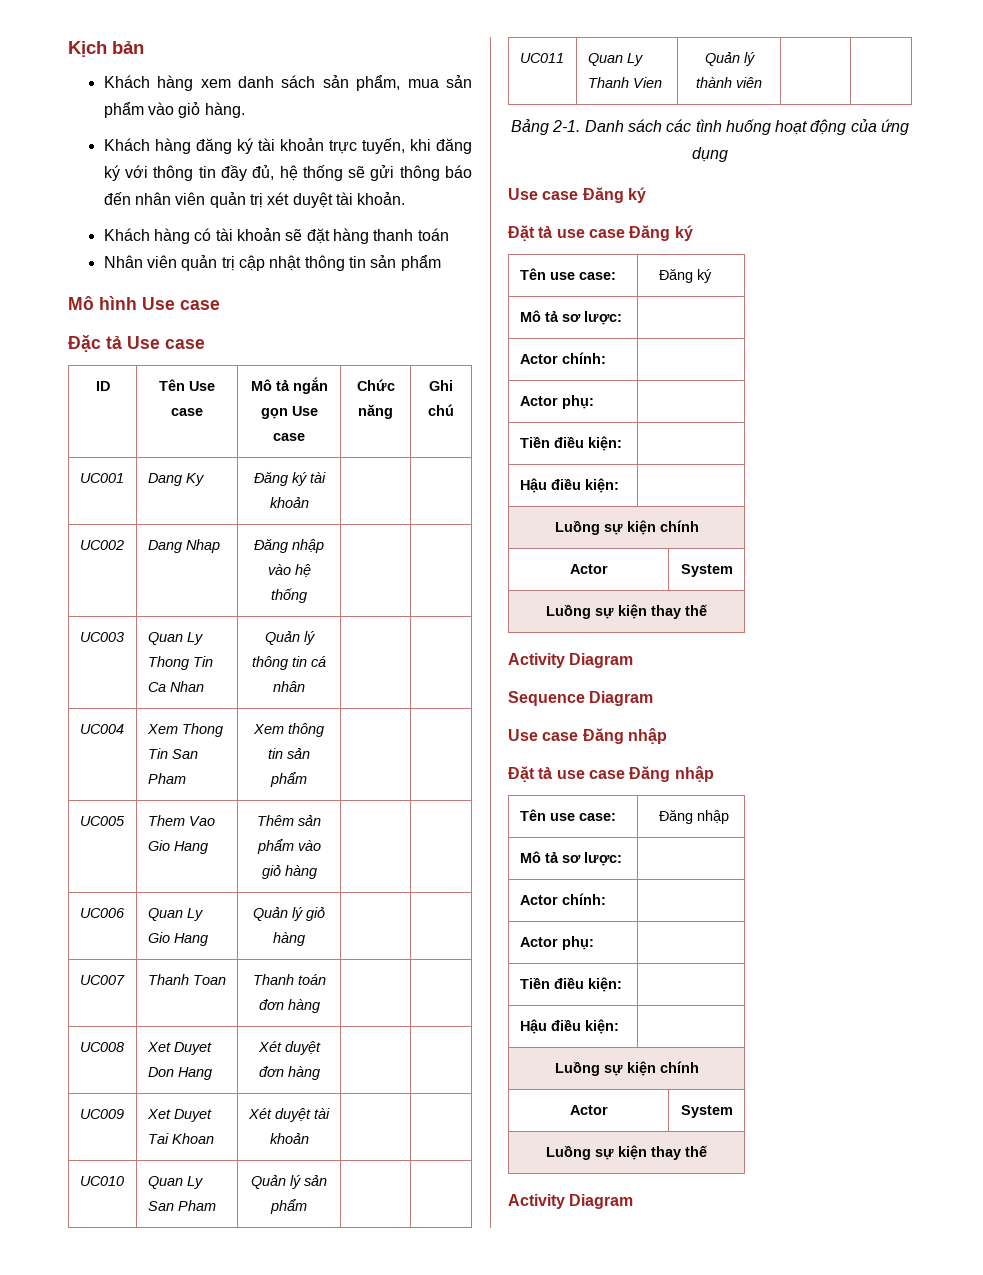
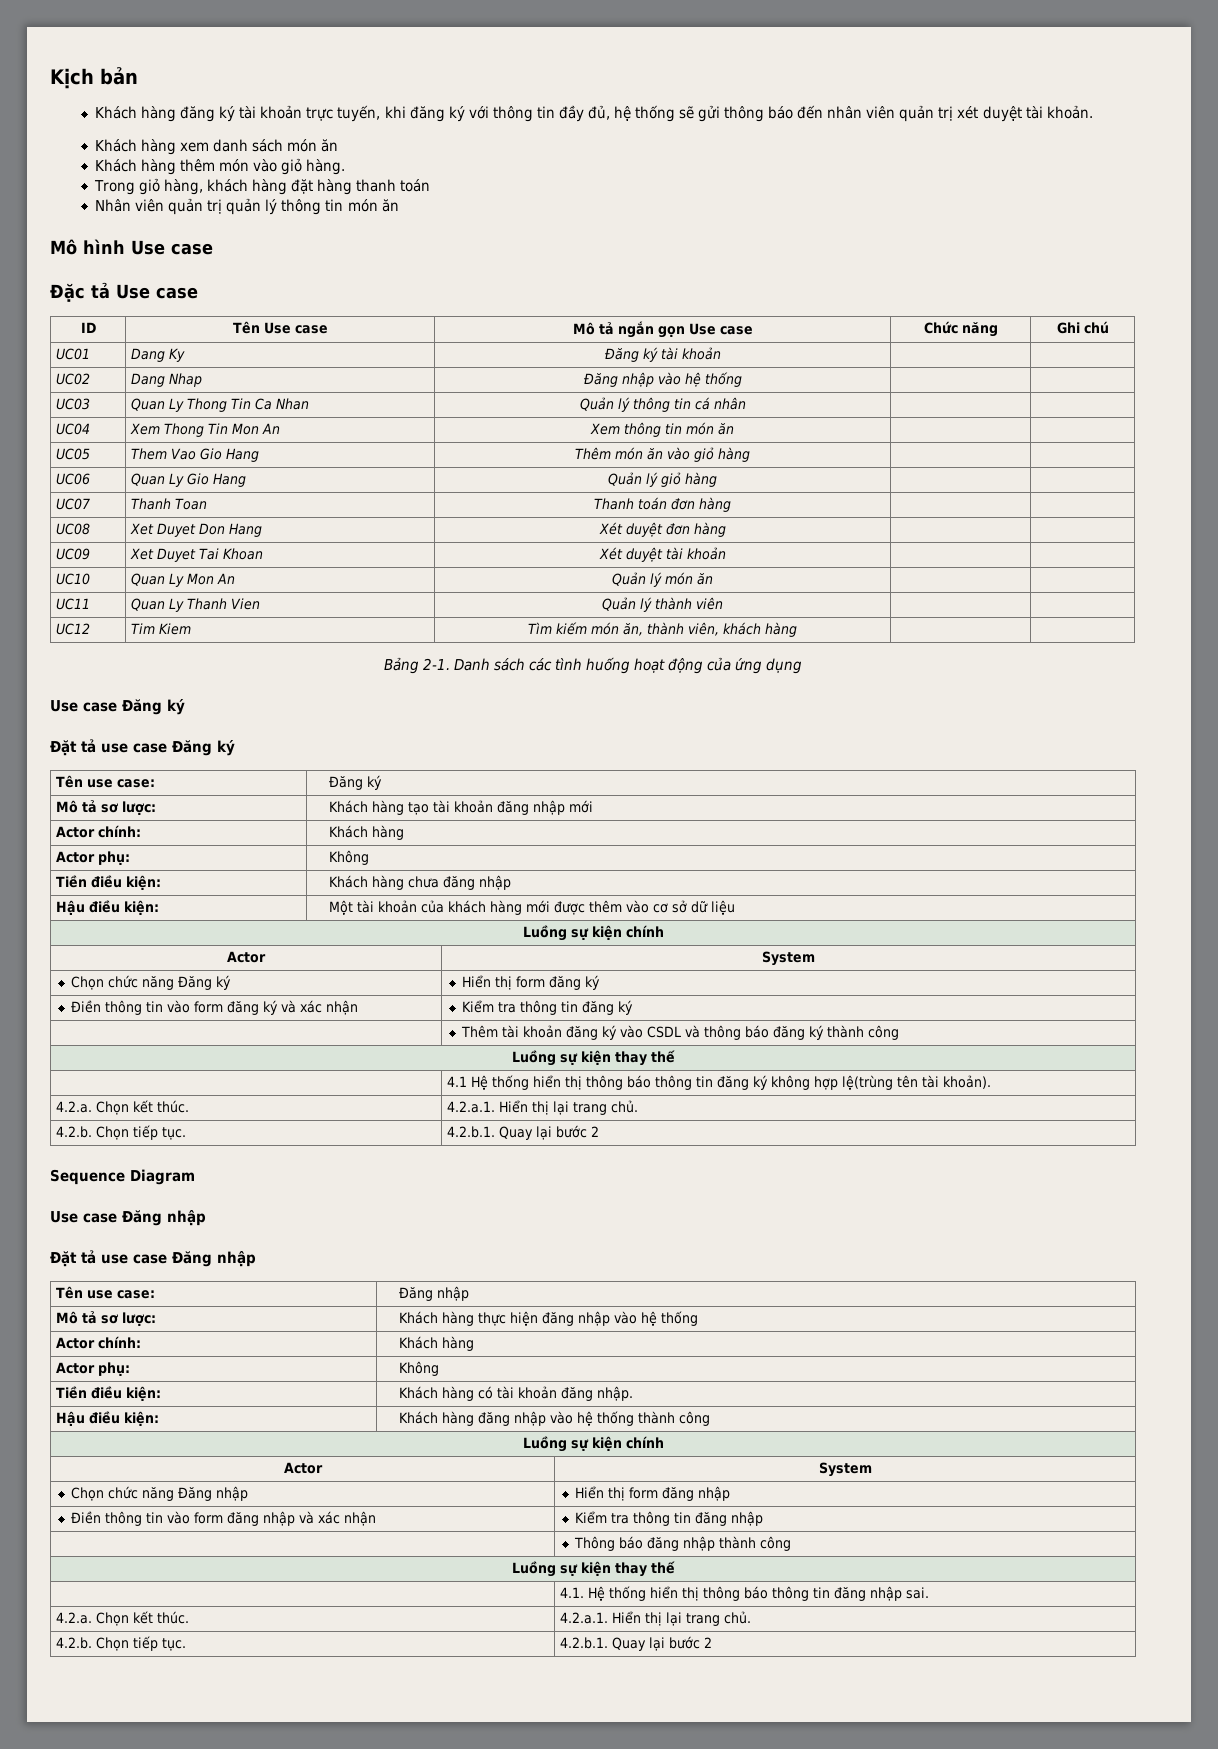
[103,75,473,91] [103,102,245,118] // Khách hàng xem danh sách sản phẩm, mua sản phẩm vào giỏ hàng. -> (138, 76) none
[194,228,303,241] có tài khoản sẽ -> [180,139,339,152] [95,158,346,175] [94,178,288,195] xem danh sách món ăn // Khách hàng thêm món vào giỏ hàng. // Trong giỏ hàng, khách hàng
[239,255,441,271] cập nhật thông tin sản phẩm -> [226,198,399,215] quản lý thông tin món ăn
[79,473,124,483] UC001 -> [56,348,91,360] UC01
[79,540,124,550] UC002 -> [56,373,91,385] UC02
[79,632,124,642] UC003 -> [56,398,91,410] UC03
[79,724,124,734] UC004 -> [56,423,91,435] UC04
[171,749,198,759] [147,773,186,784] San Pham -> [232,423,281,435] Mon An
[287,748,310,759] [270,772,307,787] [79,816,125,826] sản phẩm | | // UC005 -> [686,422,734,435] [56,448,91,460] món ăn | | // UC05
[298,815,321,826] [256,839,294,854] sản phẩm -> [615,447,663,460] món ăn
[79,908,125,918] UC006 -> [56,473,91,485] UC06
[79,975,125,985] UC007 -> [56,498,91,510] UC07
[79,1042,124,1052] UC008 -> [56,523,91,535] UC08
[79,1109,124,1119] UC009 -> [56,548,91,560] UC09
[79,1176,124,1186] [147,1176,203,1189] [147,1200,216,1211] [251,1175,327,1189] [270,1199,307,1214] [519,53,564,63] UC010 | Quan Ly San Pham | Quản lý sản phẩm | | // UC011 -> [56,573,91,585] [131,573,236,587] [612,572,713,587] [56,598,91,610] UC10 | Quan Ly Mon An | Quản lý món ăn | | // UC11
(762, 82) none -> [56,623,91,635] [131,623,192,635] [528,622,797,637] // UC12 | Tim Kiem | Tìm kiếm món ăn, thành viên, khách hàng | |
[519,352,606,364] [519,395,594,409] [519,436,622,451] [519,478,619,493] [554,520,699,535] [569,564,608,574] [680,564,733,577] [546,604,708,619] [508,653,634,668] // Actor chính: | // Actor phụ: | // Tiền điều kiện: | // Hậu điều kiện: | // Luồng sự kiện chính // Actor | System // Luồng sự kiện thay thế // Activity Diagram -> [329,800,594,815] [56,825,142,838] [329,825,405,840] [56,851,131,865] [329,850,370,865] [56,875,162,890] [329,875,512,890] [56,900,160,915] [329,900,736,915] [522,925,664,941] [227,951,266,963] [762,951,815,966] [71,975,232,990] [462,975,601,990] [71,1000,359,1015] [462,1000,634,1015] [461,1025,900,1040] [511,1050,675,1066] [447,1075,992,1090] [56,1100,190,1115] [447,1100,639,1115] [56,1125,187,1140] [447,1125,600,1140] Khách hàng tạo tài khoản đăng nhập mới // Actor chính: | Khách hàng // Actor phụ: | Không // Tiền điều kiện: | Khách hàng chưa đăng nhập // Hậu điều kiện: | Một tài khoản của khách hàng mới được thêm vào cơ sở dữ liệu // Luồng sự kiện chính // Actor | System // Chọn chức năng Đăng ký | Hiển thị form đăng ký // Điền thông tin vào form đăng ký và xác nhận | Kiểm tra thông tin đăng ký // | Thêm tài khoản đăng ký vào CSDL và thông báo đăng ký thành công // Luồng sự kiện thay thế // | 4.1 Hệ thống hiển thị thông báo thông tin đăng ký không hợp lệ(trùng tên tài khoản). // 4.2.a. Chọn kết thúc. | 4.2.a.1. Hiển thị lại trang chủ. // 4.2.b. Chọn tiếp tục. | 4.2.b.1. Quay lại bước 2
[519,893,606,905] [519,936,594,950] [519,977,622,992] [519,1019,619,1034] [554,1061,699,1076] [569,1105,608,1115] [680,1105,733,1118] [546,1145,708,1160] [508,1194,634,1209] // Actor chính: | // Actor phụ: | // Tiền điều kiện: | // Hậu điều kiện: | // Luồng sự kiện chính // Actor | System // Luồng sự kiện thay thế // Activity Diagram -> [399,1311,699,1326] [56,1336,142,1349] [399,1336,475,1351] [56,1362,131,1376] [399,1361,440,1376] [56,1386,162,1401] [399,1386,634,1401] [56,1411,160,1426] [399,1411,711,1426] [522,1436,664,1452] [283,1462,323,1474] [818,1462,872,1477] [71,1486,249,1501] [575,1486,731,1501] [71,1511,377,1526] [575,1511,764,1526] [574,1536,792,1551] [511,1561,675,1577] [560,1586,930,1601] [56,1611,190,1626] [560,1611,752,1626] [56,1636,187,1651] [560,1636,713,1651] Khách hàng thực hiện đăng nhập vào hệ thống // Actor chính: | Khách hàng // Actor phụ: | Không // Tiền điều kiện: | Khách hàng có tài khoản đăng nhập. // Hậu điều kiện: | Khách hàng đăng nhập vào hệ thống thành công // Luồng sự kiện chính // Actor | System // Chọn chức năng Đăng nhập | Hiển thị form đăng nhập // Điền thông tin vào form đăng nhập và xác nhận | Kiểm tra thông tin đăng nhập // | Thông báo đăng nhập thành công // Luồng sự kiện thay thế // | 4.1. Hệ thống hiển thị thông báo thông tin đăng nhập sai. // 4.2.a. Chọn kết thúc. | 4.2.a.1. Hiển thị lại trang chủ. // 4.2.b. Chọn tiếp tục. | 4.2.b.1. Quay lại bước 2

